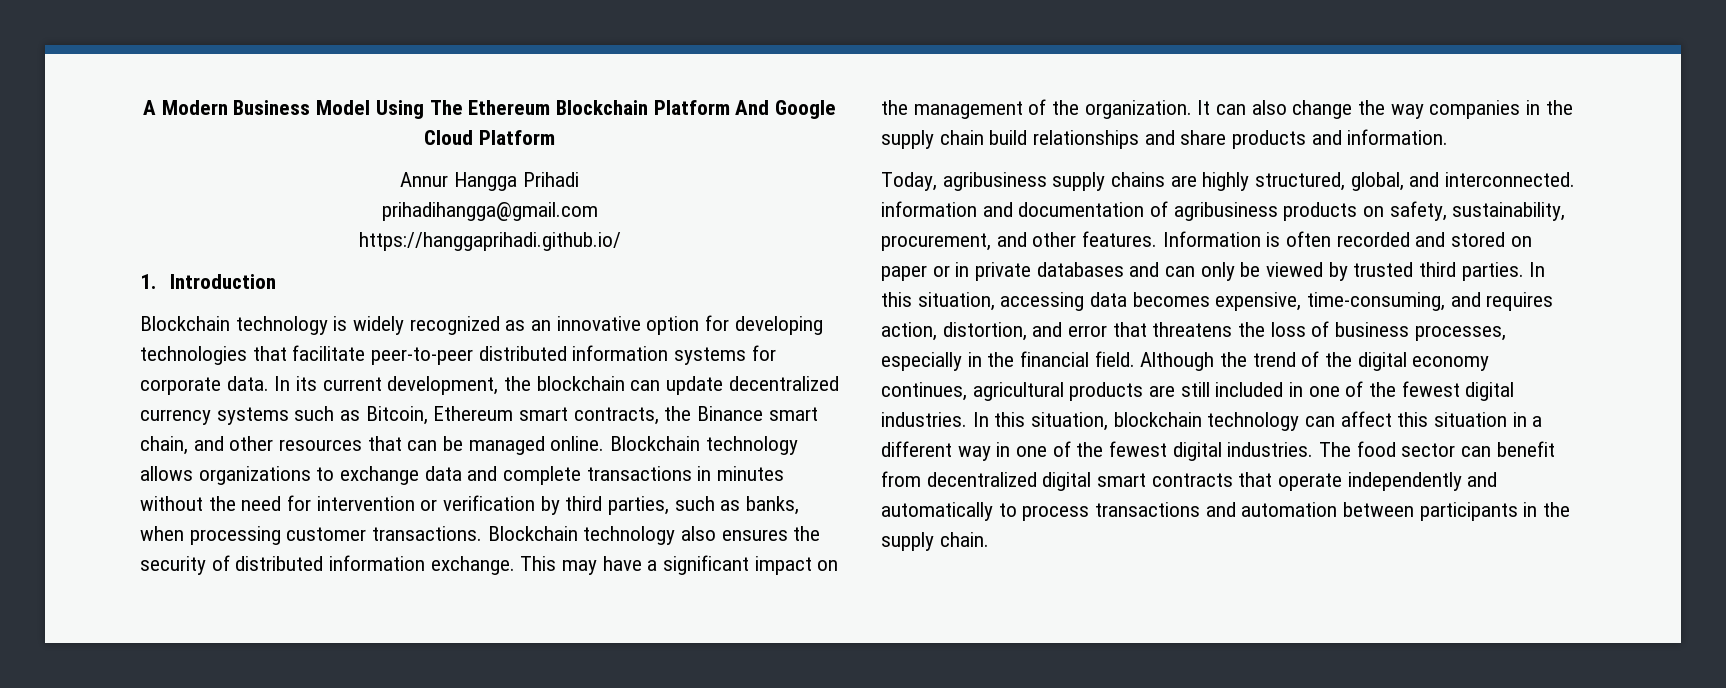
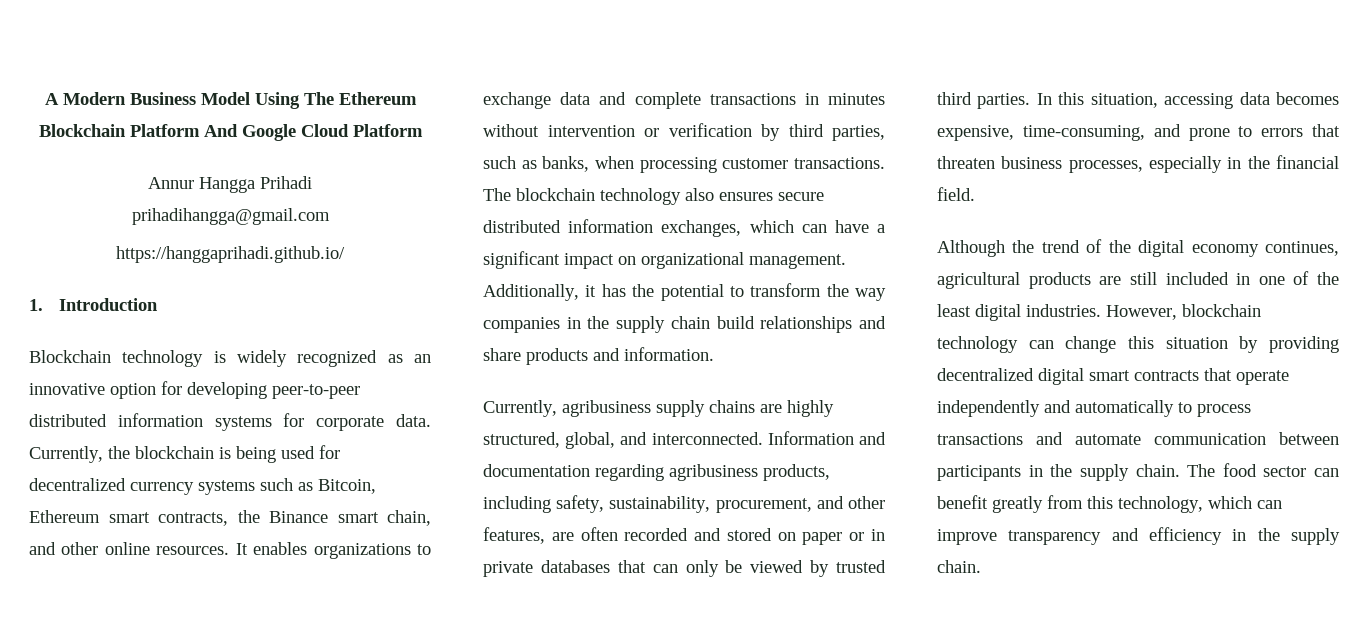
[140,345,366,365] technologies that facilitate -> (267, 390) none
[274,376,724,395] In its current development, the blockchain can update -> [29,445,340,463] Currently, the blockchain is being used for
[279,436,798,455] [140,466,193,481] resources that can be managed online. Blockchain technology allows -> [104,542,308,555] online resources. It enables
[208,495,312,511] the need for -> (539, 130) none
[487,526,578,541] Blockchain -> [483,188,595,201] The blockchain
[793,526,821,541] [140,555,598,575] the security of distributed information exchange. This may -> [778,192,824,201] [483,219,827,237] secure distributed information exchanges, which can
[881,99,1353,119] the management of the organization. It can also change -> [641,252,846,269] [483,283,822,301] organizational management. Additionally, it has the potential to transform
[881,172,937,191] Today, -> [483,400,557,417] Currently,
[881,201,977,217] information -> [767,431,854,445] Information
[1150,201,1385,221] of agribusiness products on -> [595,464,830,481] [483,496,551,513] regarding agribusiness products, including
[1082,231,1281,247] features. Information is -> [483,527,574,544] features, are
[1129,262,1160,277] and -> [617,560,646,573] that
[1486,292,1554,311] [881,321,1330,341] requires action, distortion, and error that threatens the loss of -> [1188,124,1340,141] [937,156,995,169] prone to errors that threaten
(1135, 359) none -> (975, 194) //
[1401,381,1515,401] [881,412,1109,431] fewest digital industries. In this situation, -> [937,304,1177,321] least digital industries. However,
[1340,411,1392,427] affect -> [1065,336,1117,353] change
[1512,412,1543,427] [881,441,1555,461] [881,471,921,487] in a different way in one of the fewest digital industries. The food sector can benefit from -> [1239,336,1339,353] by providing
[1241,502,1338,517] automation -> [1075,433,1266,445] automate communication
(989, 539) none -> [1187,463,1339,477] [937,495,1282,513] [937,527,1340,545] [937,560,981,573] The food sector can benefit greatly from this technology, which can improve transparency and efficiency in the supply chain.

